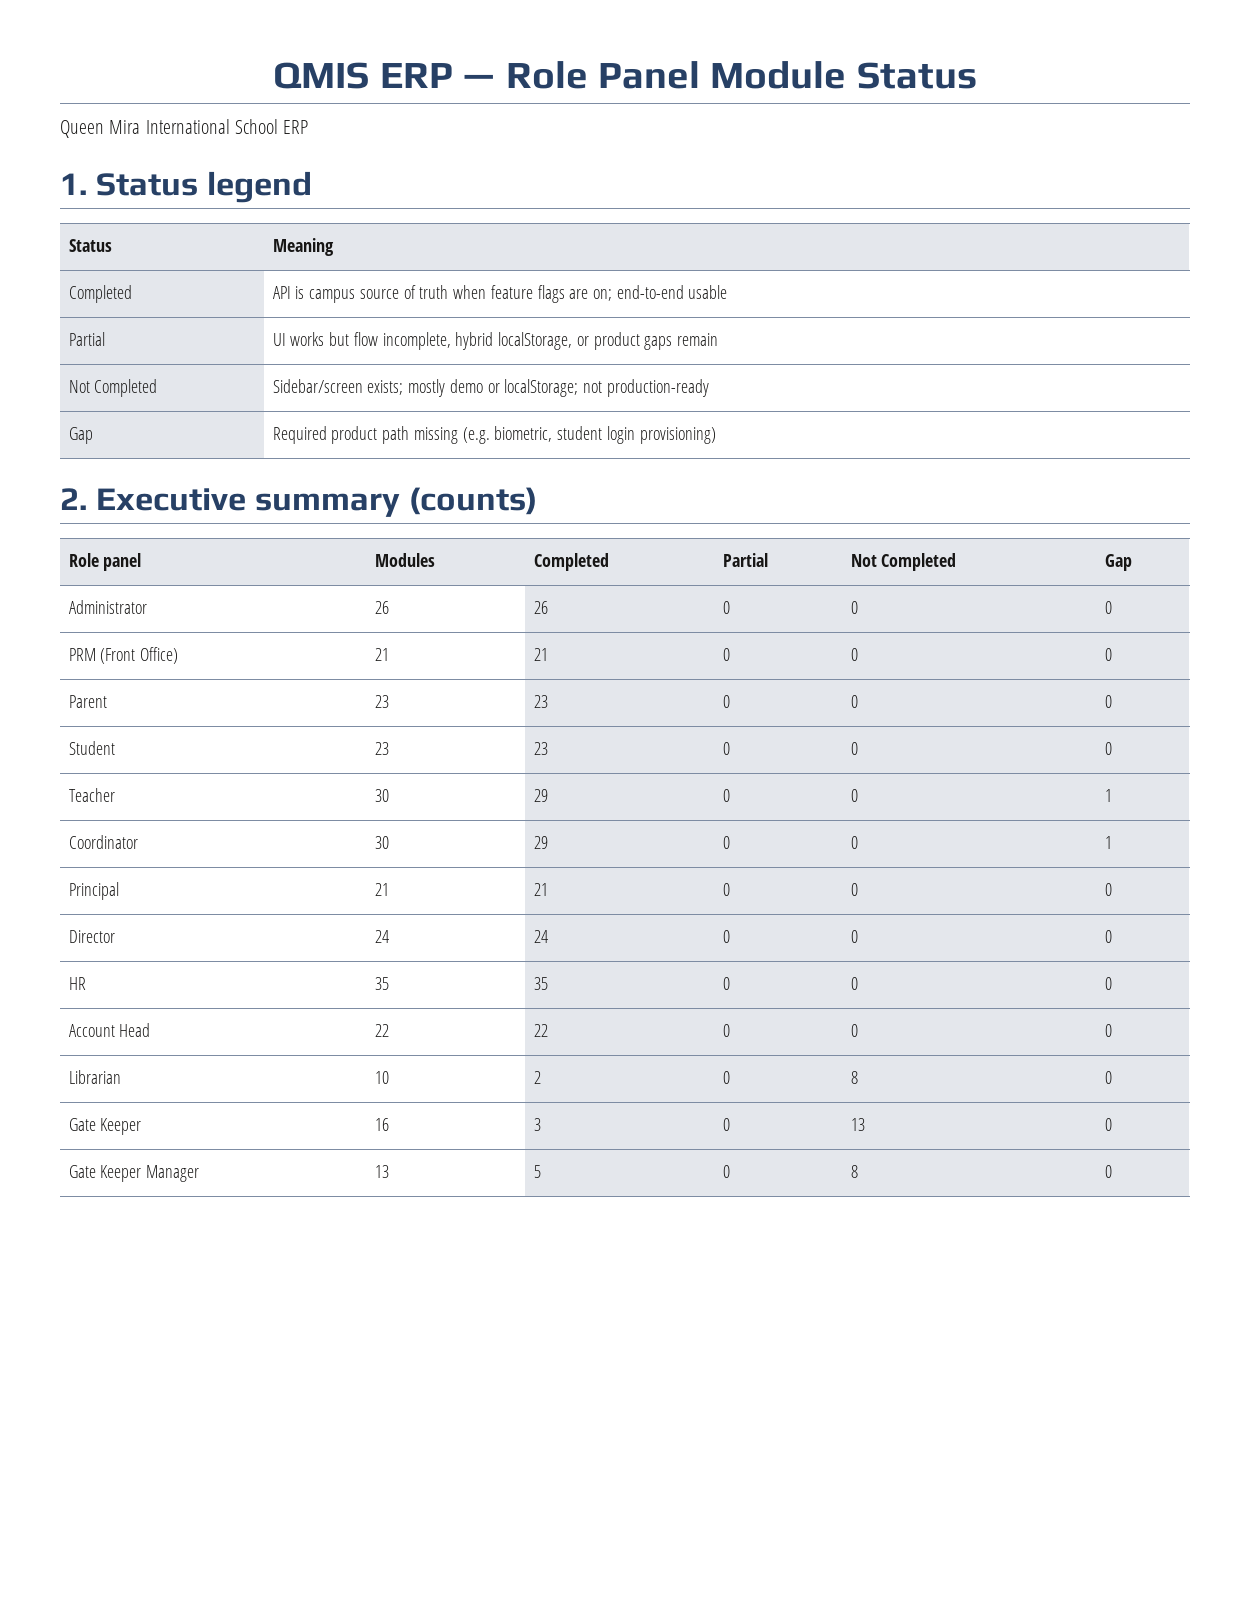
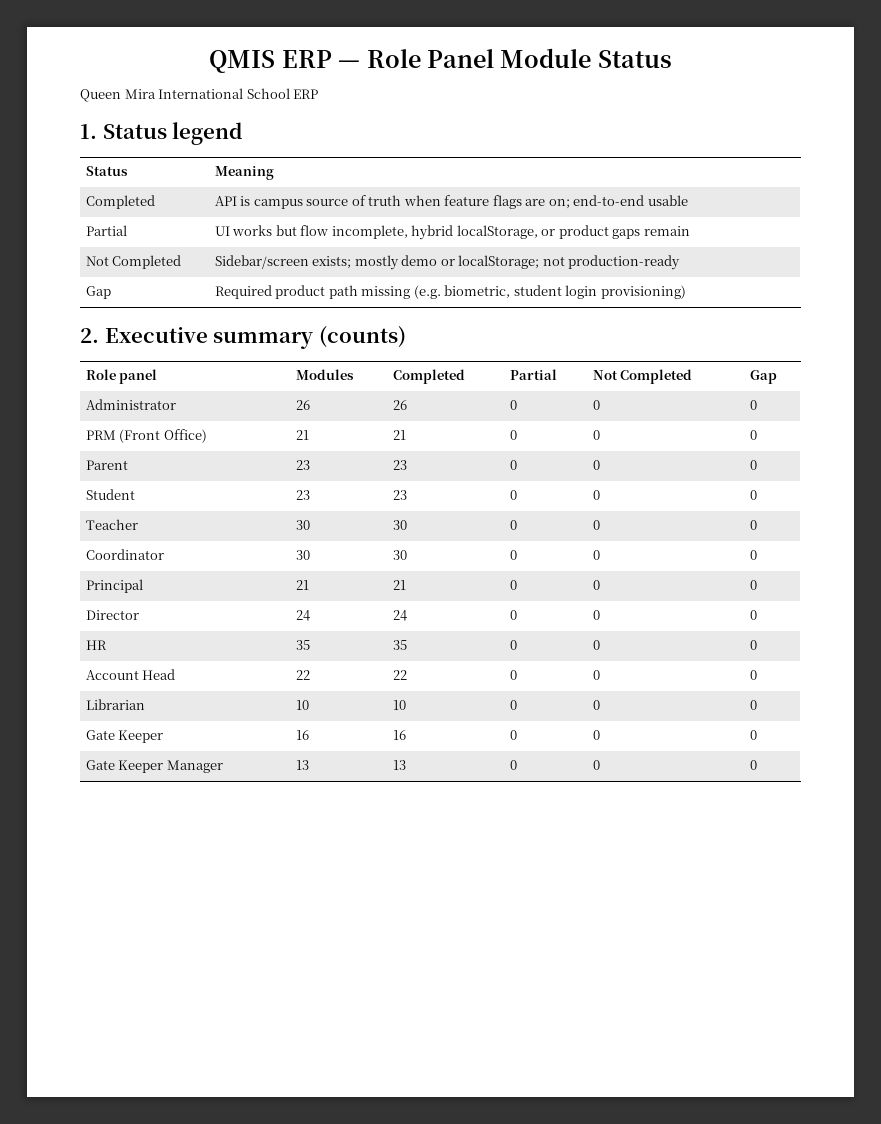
[533,789,548,802] [722,789,730,802] [850,789,858,802] [1104,789,1112,802] 29 | 0 | 0 | 1 -> [392,520,407,530] [509,520,517,530] [592,520,600,530] [749,520,757,530] 30 | 0 | 0 | 0
[533,836,548,849] [722,836,730,849] [850,836,858,849] [1104,836,1112,849] 29 | 0 | 0 | 1 -> [392,550,407,560] [509,550,517,560] [592,550,600,560] [749,550,757,560] 30 | 0 | 0 | 0
[533,1071,541,1084] [722,1071,730,1084] [850,1071,858,1084] 2 | 0 | 8 -> [392,700,406,710] [509,700,517,710] [592,700,600,710] 10 | 0 | 0
[533,1118,541,1131] [722,1118,730,1131] [850,1118,865,1131] 3 | 0 | 13 -> [392,730,406,740] [509,730,517,740] [592,730,600,740] 16 | 0 | 0
[533,1165,541,1178] [722,1165,730,1178] [850,1165,858,1178] 5 | 0 | 8 -> [392,760,406,770] [509,760,517,770] [592,760,600,770] 13 | 0 | 0

